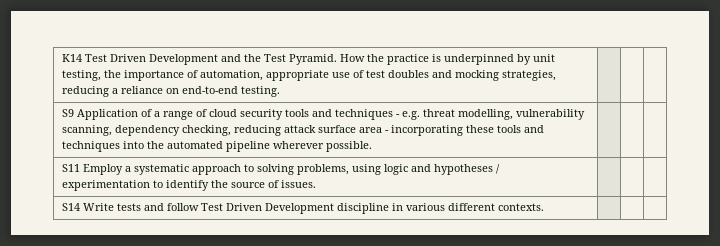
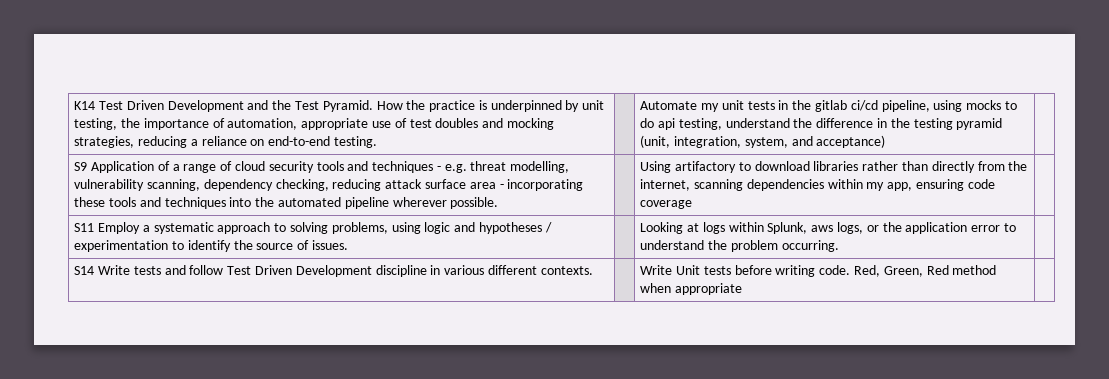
(280, 91) none -> [640,100,1017,112] [640,118,1003,130] [640,135,886,148] Automate my unit tests in the gitlab ci/cd pipeline, using mocks to do api testing, understand the difference in the testing pyramid (unit, integration, system, and acceptance)
(372, 146) none -> [640,161,1028,173] [640,179,995,191] [640,200,693,209] Using artifactory to download libraries rather than directly from the internet, scanning dependencies within my app, ensuring code coverage
(316, 184) none -> [640,222,1016,234] [640,240,839,252] Looking at logs within Splunk, aws logs, or the application error to understand the problem occurring.
(544, 207) none -> [640,265,997,277] [640,283,743,295] Write Unit tests before writing code. Red, Green, Red method when appropriate

